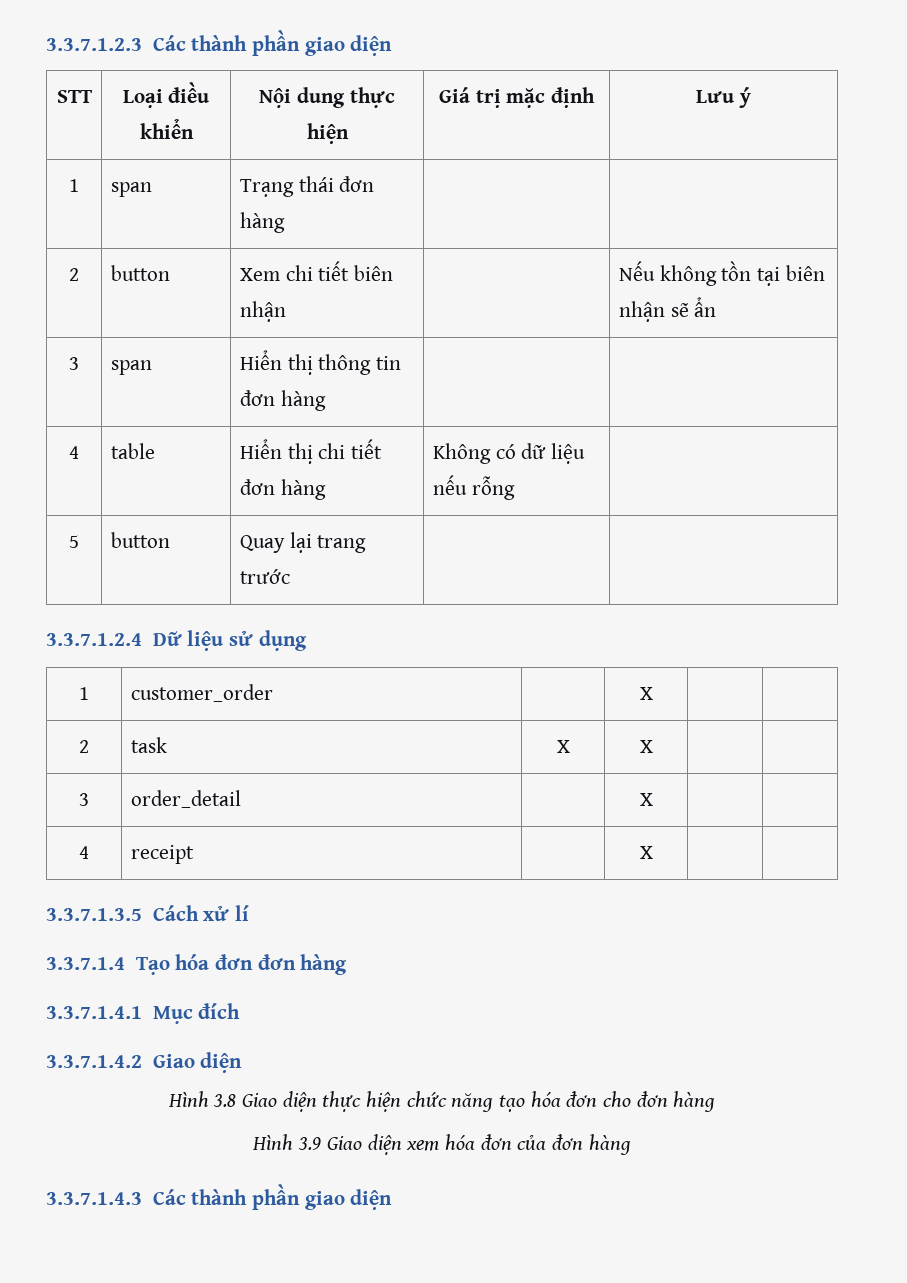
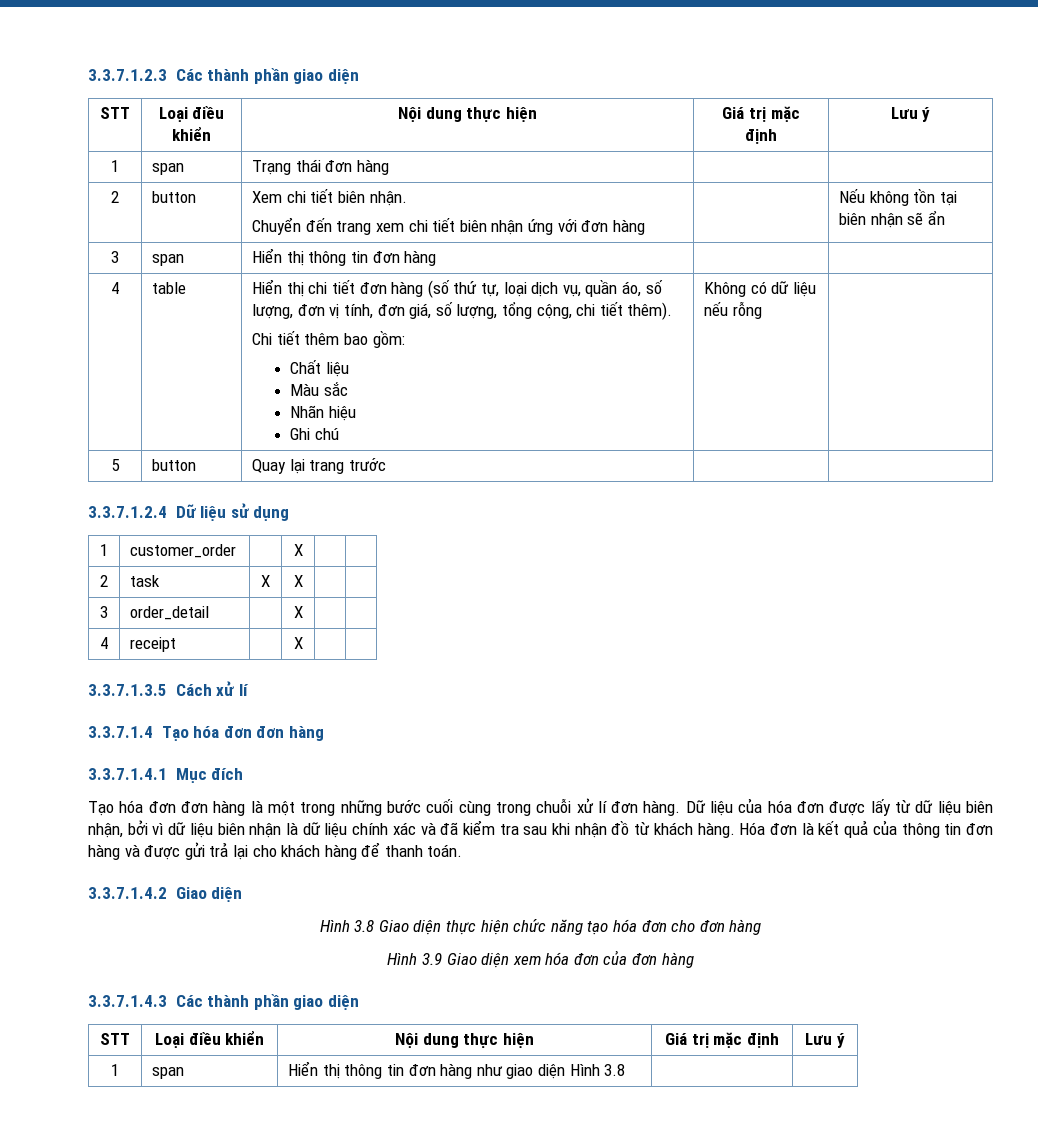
[239,301,286,322] nhận -> [369,191,407,206] [252,217,645,235] nhận. // Chuyển đến trang xem chi tiết biên nhận ứng với đơn hàng
(326, 489) none -> [427,280,663,298] [252,301,673,320] [252,331,405,348] [289,360,349,377] [289,382,348,396] [289,405,356,421] [289,428,339,440] (số thứ tự, loại dịch vụ, quần áo, số lượng, đơn vị tính, đơn giá, số lượng, tổng cộng, chi tiết thêm). // Chi tiết thêm bao gồm: // Chất liệu // Màu sắc // Nhãn hiệu // Ghi chú
(241, 1011) none -> [88,798,993,816] [88,820,994,838] [88,842,463,860] // Tạo hóa đơn đơn hàng là một trong những bước cuối cùng trong chuỗi xử lí đơn hàng. Dữ liệu của hóa đơn được lấy từ dữ liệu biên nhận, bởi vì dữ liệu biên nhận là dữ liệu chính xác và đã kiểm tra sau khi nhận đồ từ khách hàng. Hóa đơn là kết quả của thông tin đơn hàng và được gửi trả lại cho khách hàng để thanh toán.
(393, 1199) none -> [100,1033,130,1045] [154,1031,265,1048] [395,1033,534,1048] [665,1032,779,1048] [805,1033,845,1048] [111,1064,119,1076] [152,1067,185,1079] [288,1061,626,1079] // STT | Loại điều khiển | Nội dung thực hiện | Giá trị mặc định | Lưu ý // 1 | span | Hiển thị thông tin đơn hàng như giao diện Hình 3.8 | |

